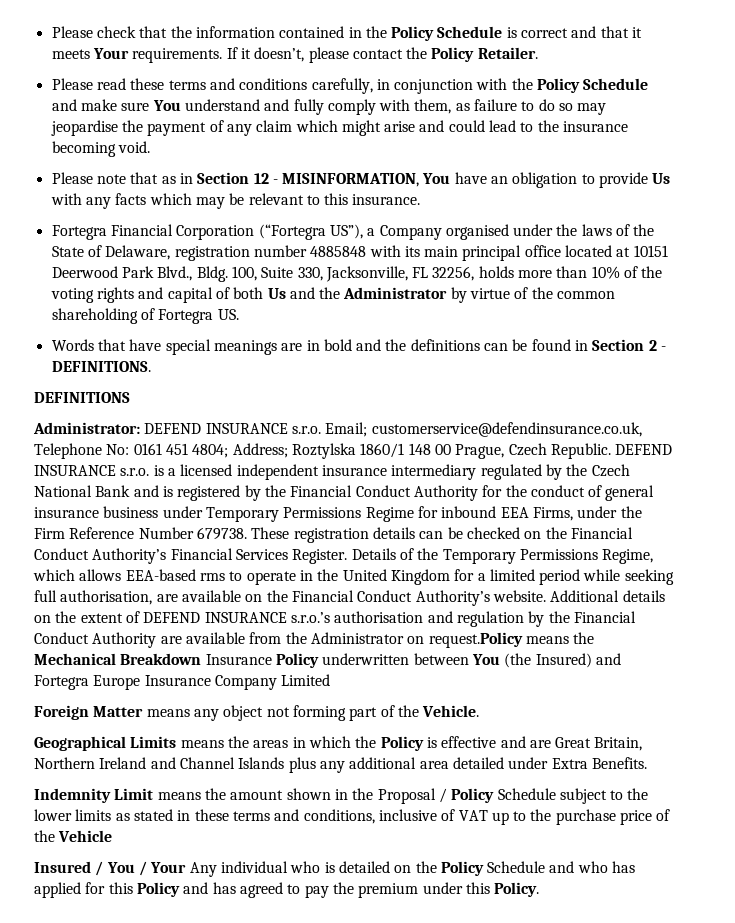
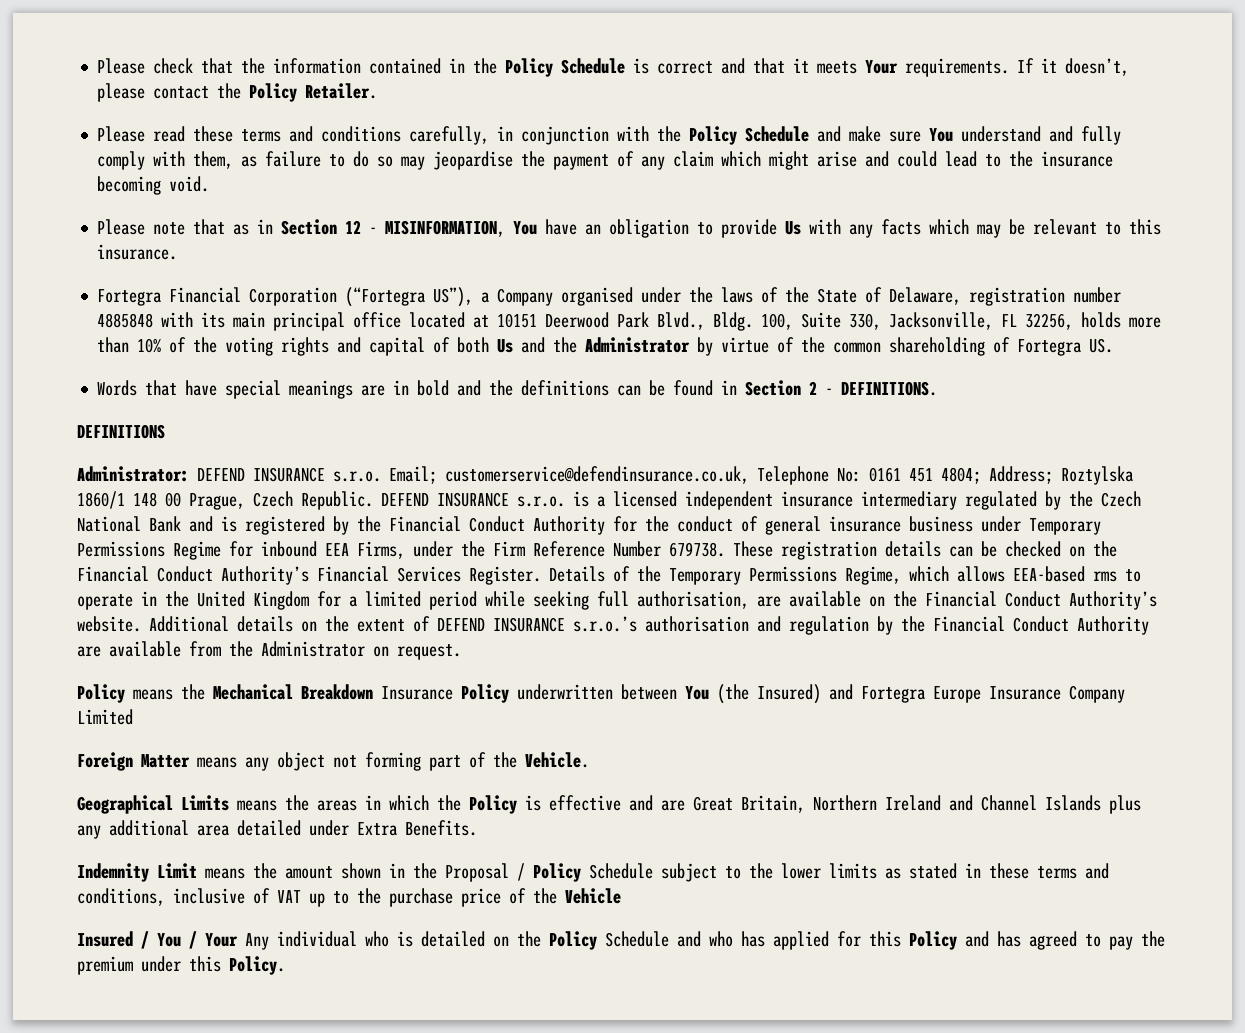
[428,632,523,648] request.Policy -> [397,644,461,660] [77,684,125,703] request. // Policy

